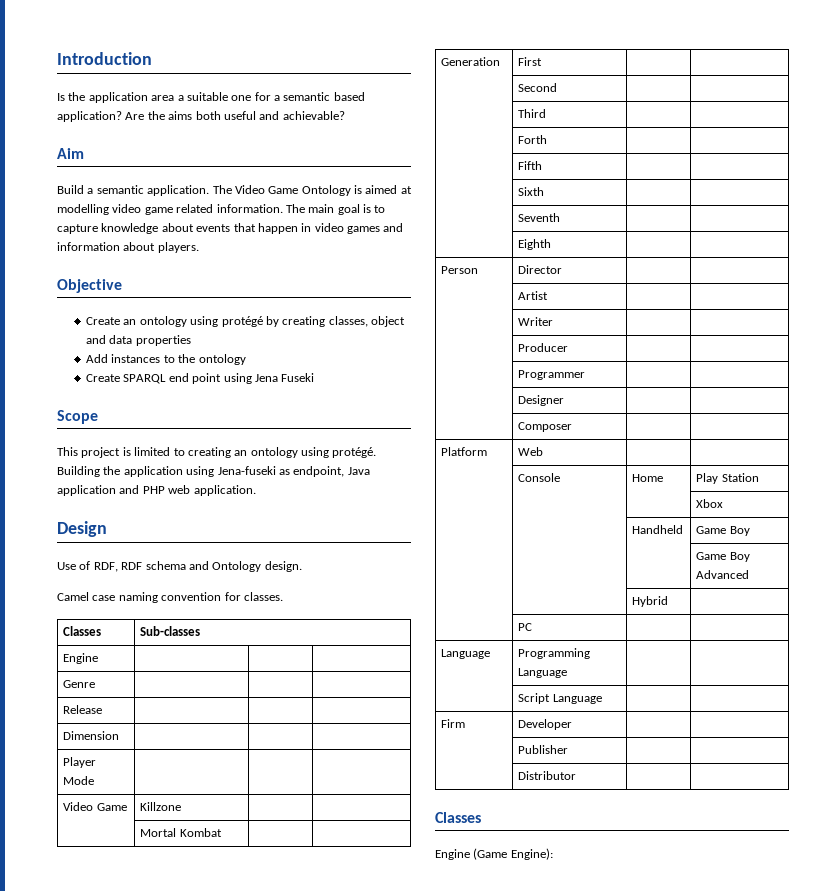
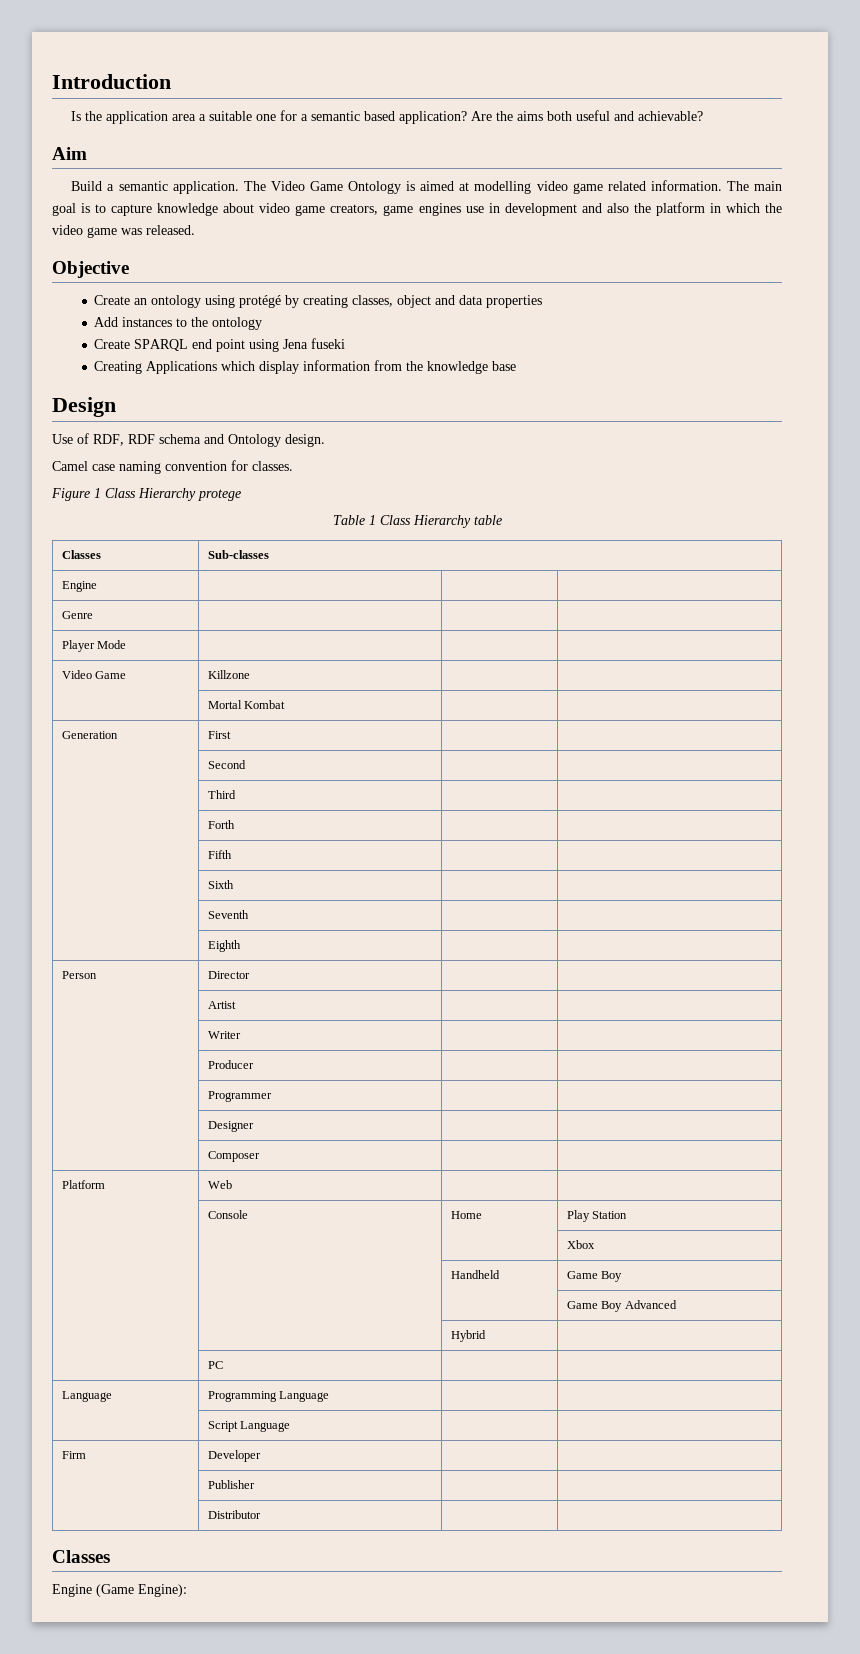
[196,223,404,234] [57,242,199,253] events that happen in video games and information about players. -> [259,202,782,216] [52,225,195,238] video game creators, game engines use in development and also the platform in which the video game was released.
[281,373,315,382] [57,410,98,424] [57,447,377,458] [57,466,370,477] [57,485,256,496] Fuseki // Scope // This project is limited to creating an ontology using protégé. Building the application using Jena-fuseki as endpoint, Java application and PHP web application. -> [311,338,346,349] [94,360,517,374] fuseki // Creating Applications which display information from the knowledge base
(283, 596) none -> [51,488,241,501] [332,515,502,528] // Figure 1 Class Hierarchy protege // Table 1 Class Hierarchy table
[63,705,103,714] [63,731,120,740] // Release | | | // Dimension | | | -> (93, 615) none

